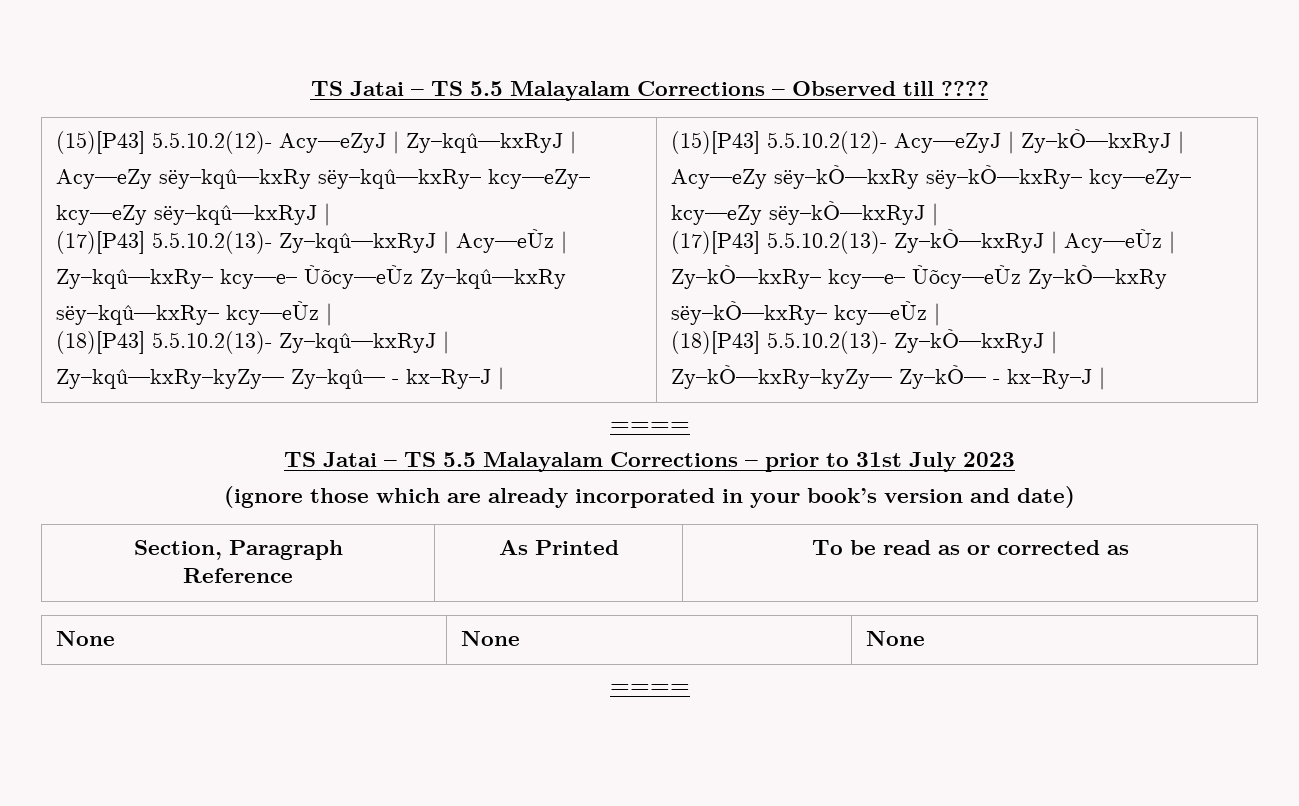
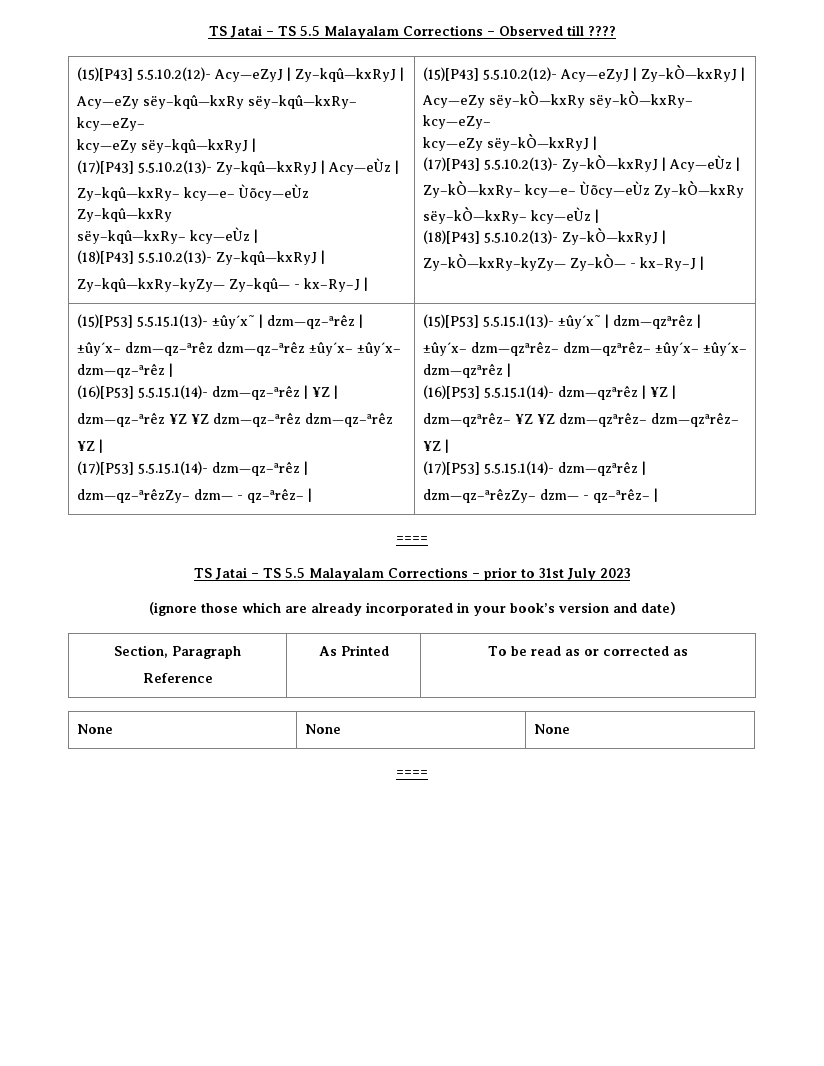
(1106, 378) none -> [76,314,363,329] [76,341,401,356] [76,363,173,378] [76,385,338,400] [76,412,393,427] [76,439,103,453] [76,461,308,476] [76,488,312,503] [422,314,701,329] [422,341,747,356] [422,363,511,378] [422,385,676,400] [422,412,739,427] [422,439,449,453] [422,461,646,476] [422,488,658,503] // (15)[P53] 5.5.15.1(13)- ±ûy´x˜ | dzm—qz–ªrêz | // ±ûy´x– dzm—qz–ªrêz dzm—qz–ªrêz ±ûy´x– ±ûy´x– dzm—qz–ªrêz | // (16)[P53] 5.5.15.1(14)- dzm—qz–ªrêz | ¥Z | // dzm—qz–ªrêz ¥Z ¥Z dzm—qz–ªrêz dzm—qz–ªrêz // ¥Z | // (17)[P53] 5.5.15.1(14)- dzm—qz–ªrêz | // dzm—qz–ªrêzZy– dzm— - qz–ªrêz– | | (15)[P53] 5.5.15.1(13)- ±ûy´x˜ | dzm—qzªrêz | // ±ûy´x– dzm—qzªrêz– dzm—qzªrêz– ±ûy´x– ±ûy´x– dzm—qzªrêz | // (16)[P53] 5.5.15.1(14)- dzm—qzªrêz | ¥Z | // dzm—qzªrêz– ¥Z ¥Z dzm—qzªrêz– dzm—qzªrêz– // ¥Z | // (17)[P53] 5.5.15.1(14)- dzm—qzªrêz | // dzm—qz–ªrêzZy– dzm— - qz–ªrêz– |

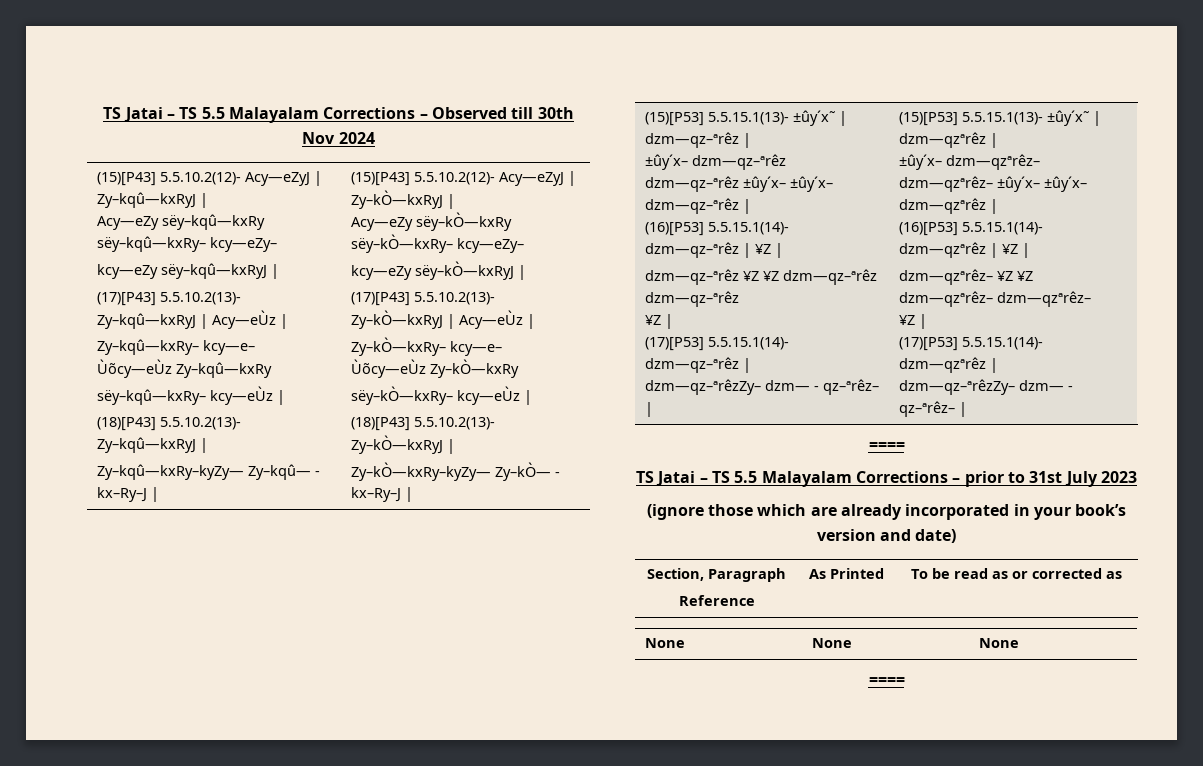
[587,26,616,36] ???? -> [537,107,574,119] [302,132,375,144] 30th Nov 2024

